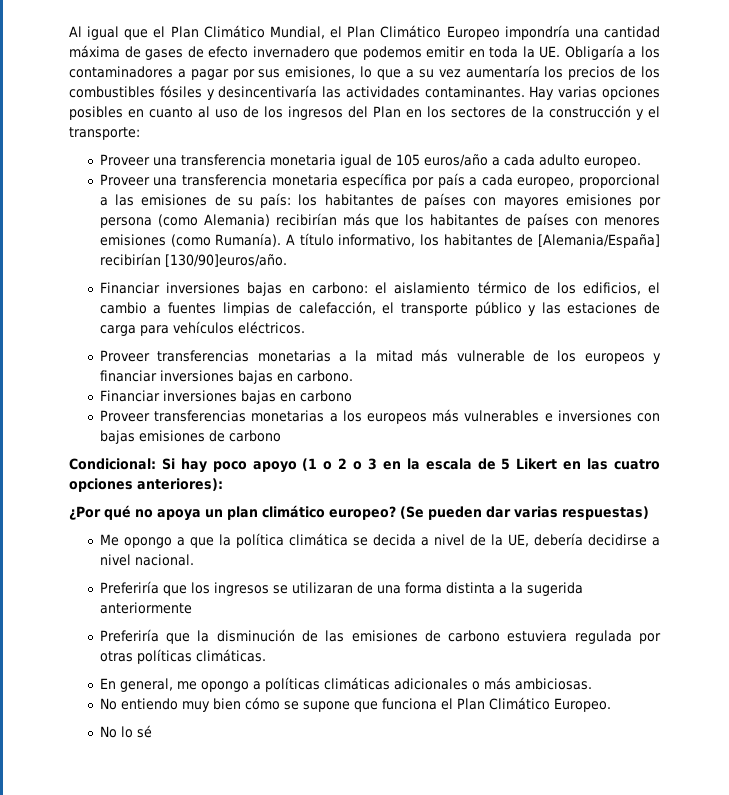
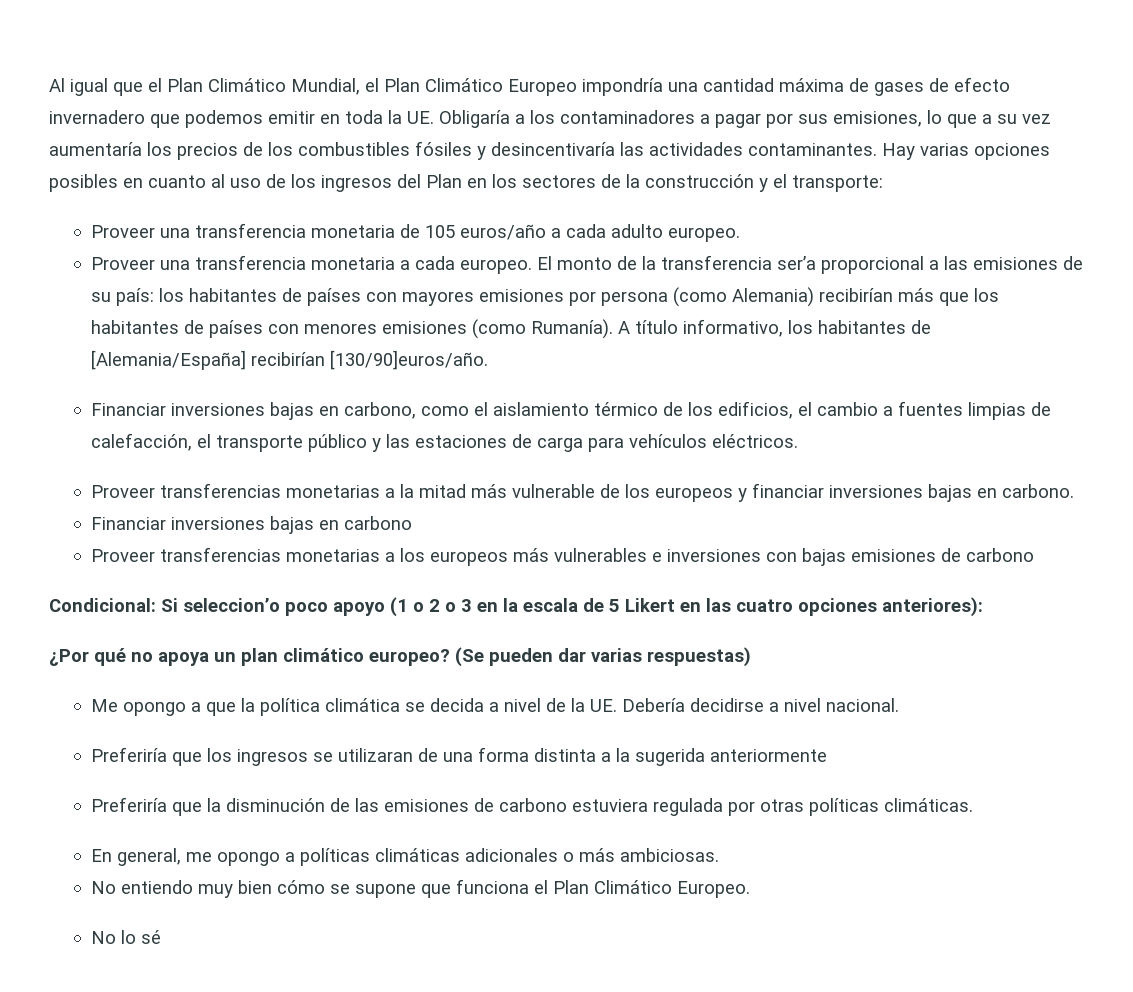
[339,154,372,168] igual -> (395, 231) none
[342,173,575,188] específica por país a cada europeo, -> [399,255,816,274] a cada europeo. El monto de la transferencia ser’a
[312,282,369,294] carbono: -> [343,402,469,419] carbono, como
[180,458,207,473] hay -> [183,598,280,612] seleccion’o
[507,533,583,547] UE, debería -> [589,698,685,712] UE. Debería

